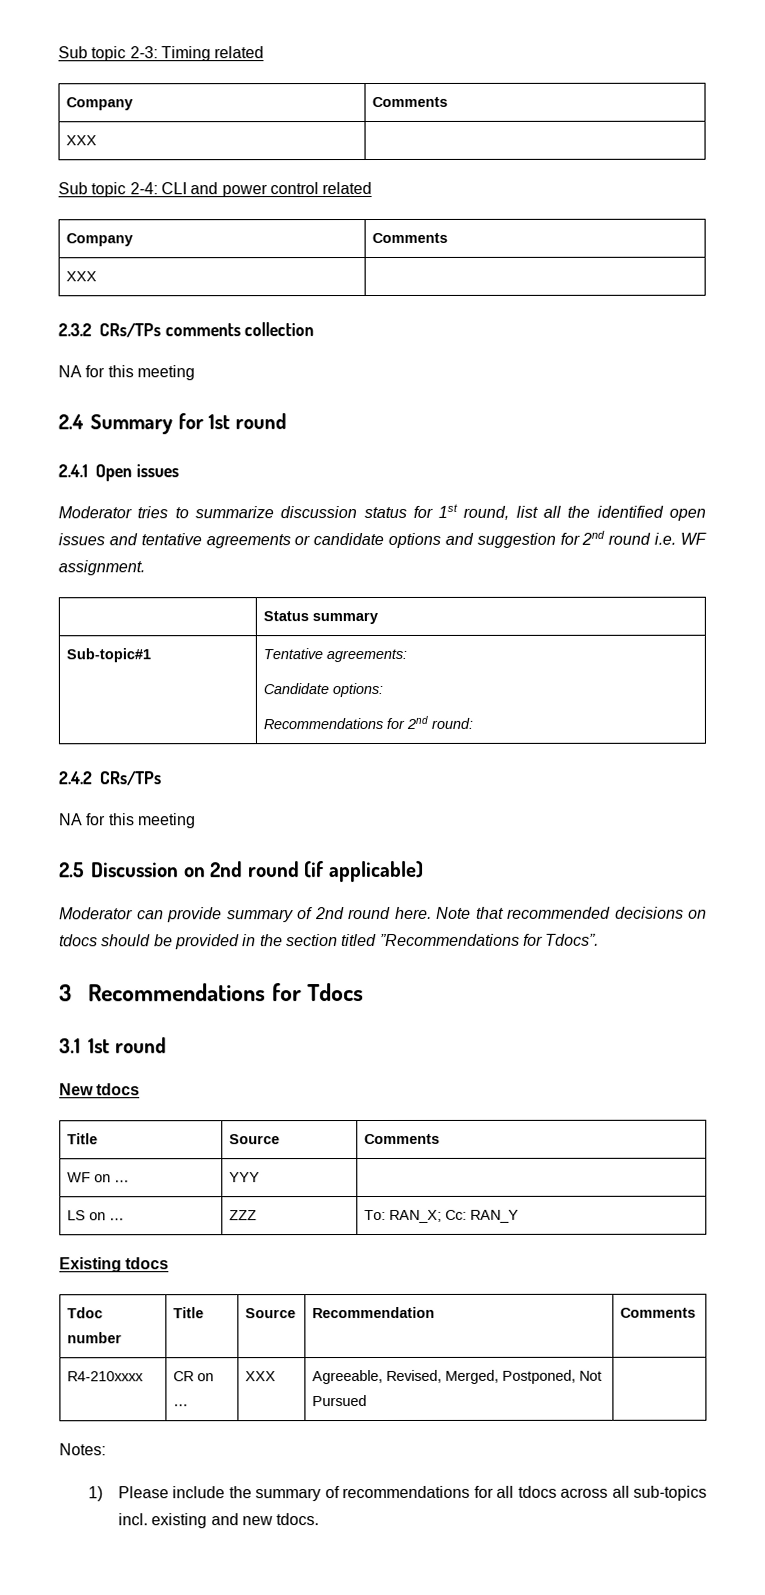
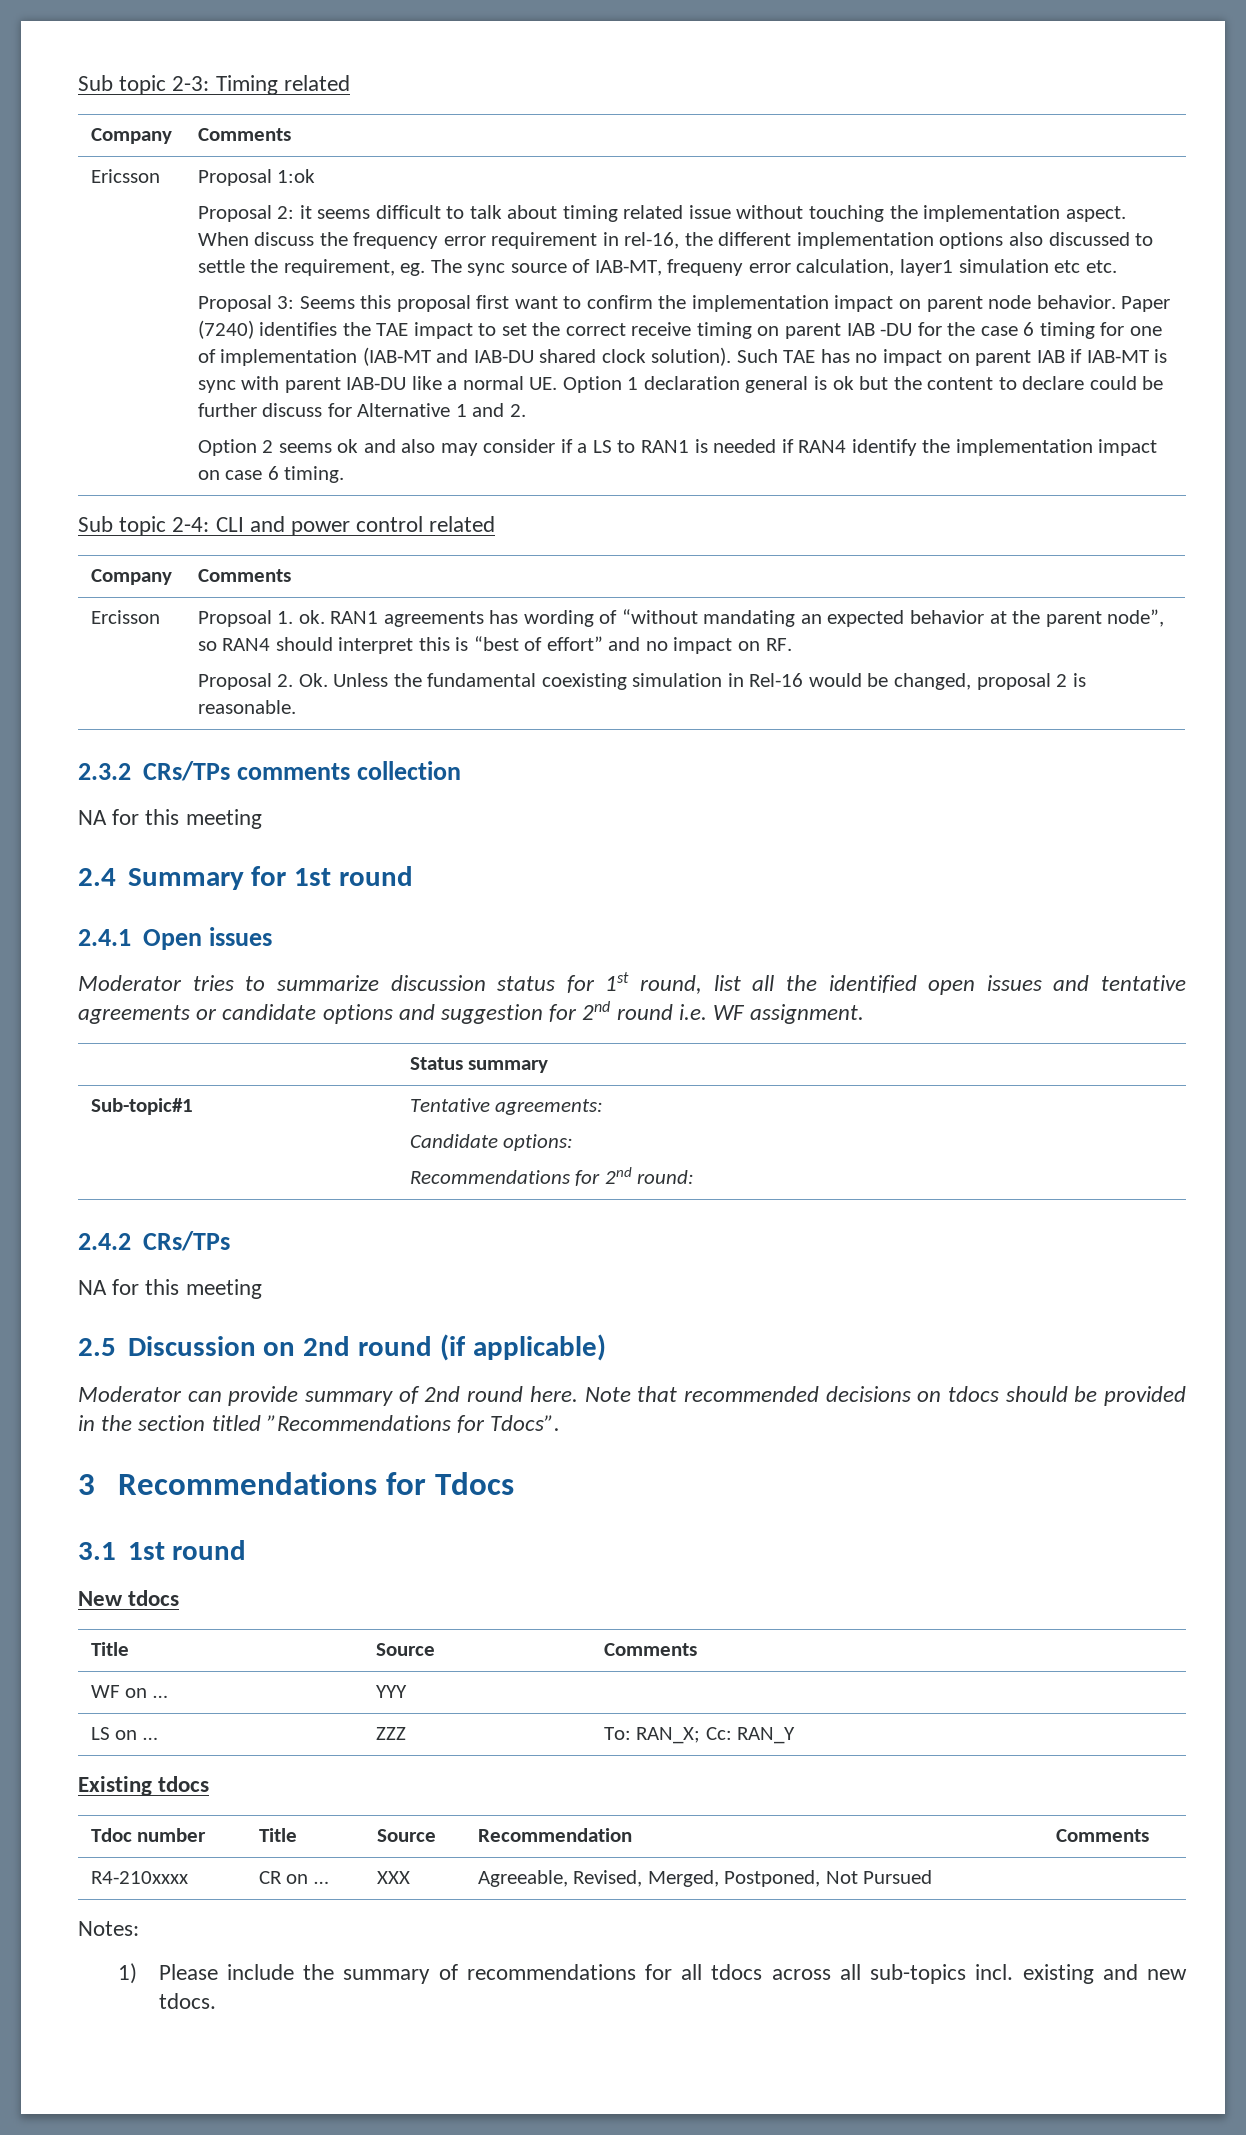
[66,135,98,146] XXX | -> [90,169,160,183] [197,169,316,186] [197,205,1126,222] [197,232,1154,249] [197,259,1117,276] [197,295,1171,312] [197,320,1162,339] [197,347,1168,366] [197,376,1164,393] [197,403,526,417] [197,439,1158,456] [197,466,345,483] Ericsson | Proposal 1:ok // Proposal 2: it seems difficult to talk about timing related issue without touching the implementation aspect. When discuss the frequency error requirement in rel-16, the different implementation options also discussed to settle the requirement, eg. The sync source of IAB-MT, frequeny error calculation, layer1 simulation etc etc. // Proposal 3: Seems this proposal first want to confirm the implementation impact on parent node behavior. Paper (7240) identifies the TAE impact to set the correct receive timing on parent IAB -DU for the case 6 timing for one of implementation (IAB-MT and IAB-DU shared clock solution). Such TAE has no impact on parent IAB if IAB-MT is sync with parent IAB-DU like a normal UE. Option 1 declaration general is ok but the content to declare could be further discuss for Alternative 1 and 2. // Option 2 seems ok and also may consider if a LS to RAN1 is needed if RAN4 identify the implementation impact on case 6 timing.
[66,271,98,282] XXX | -> [90,610,160,624] [197,609,1165,627] [197,636,792,654] [197,673,1086,690] [197,700,296,714] Ercisson | Propsoal 1. ok. RAN1 agreements has wording of “without mandating an expected behavior at the parent node”, so RAN4 should interpret this is “best of effort” and no impact on RF. // Proposal 2. Ok. Unless the fundamental coexisting simulation in Rel-16 would be changed, proposal 2 is reasonable.

